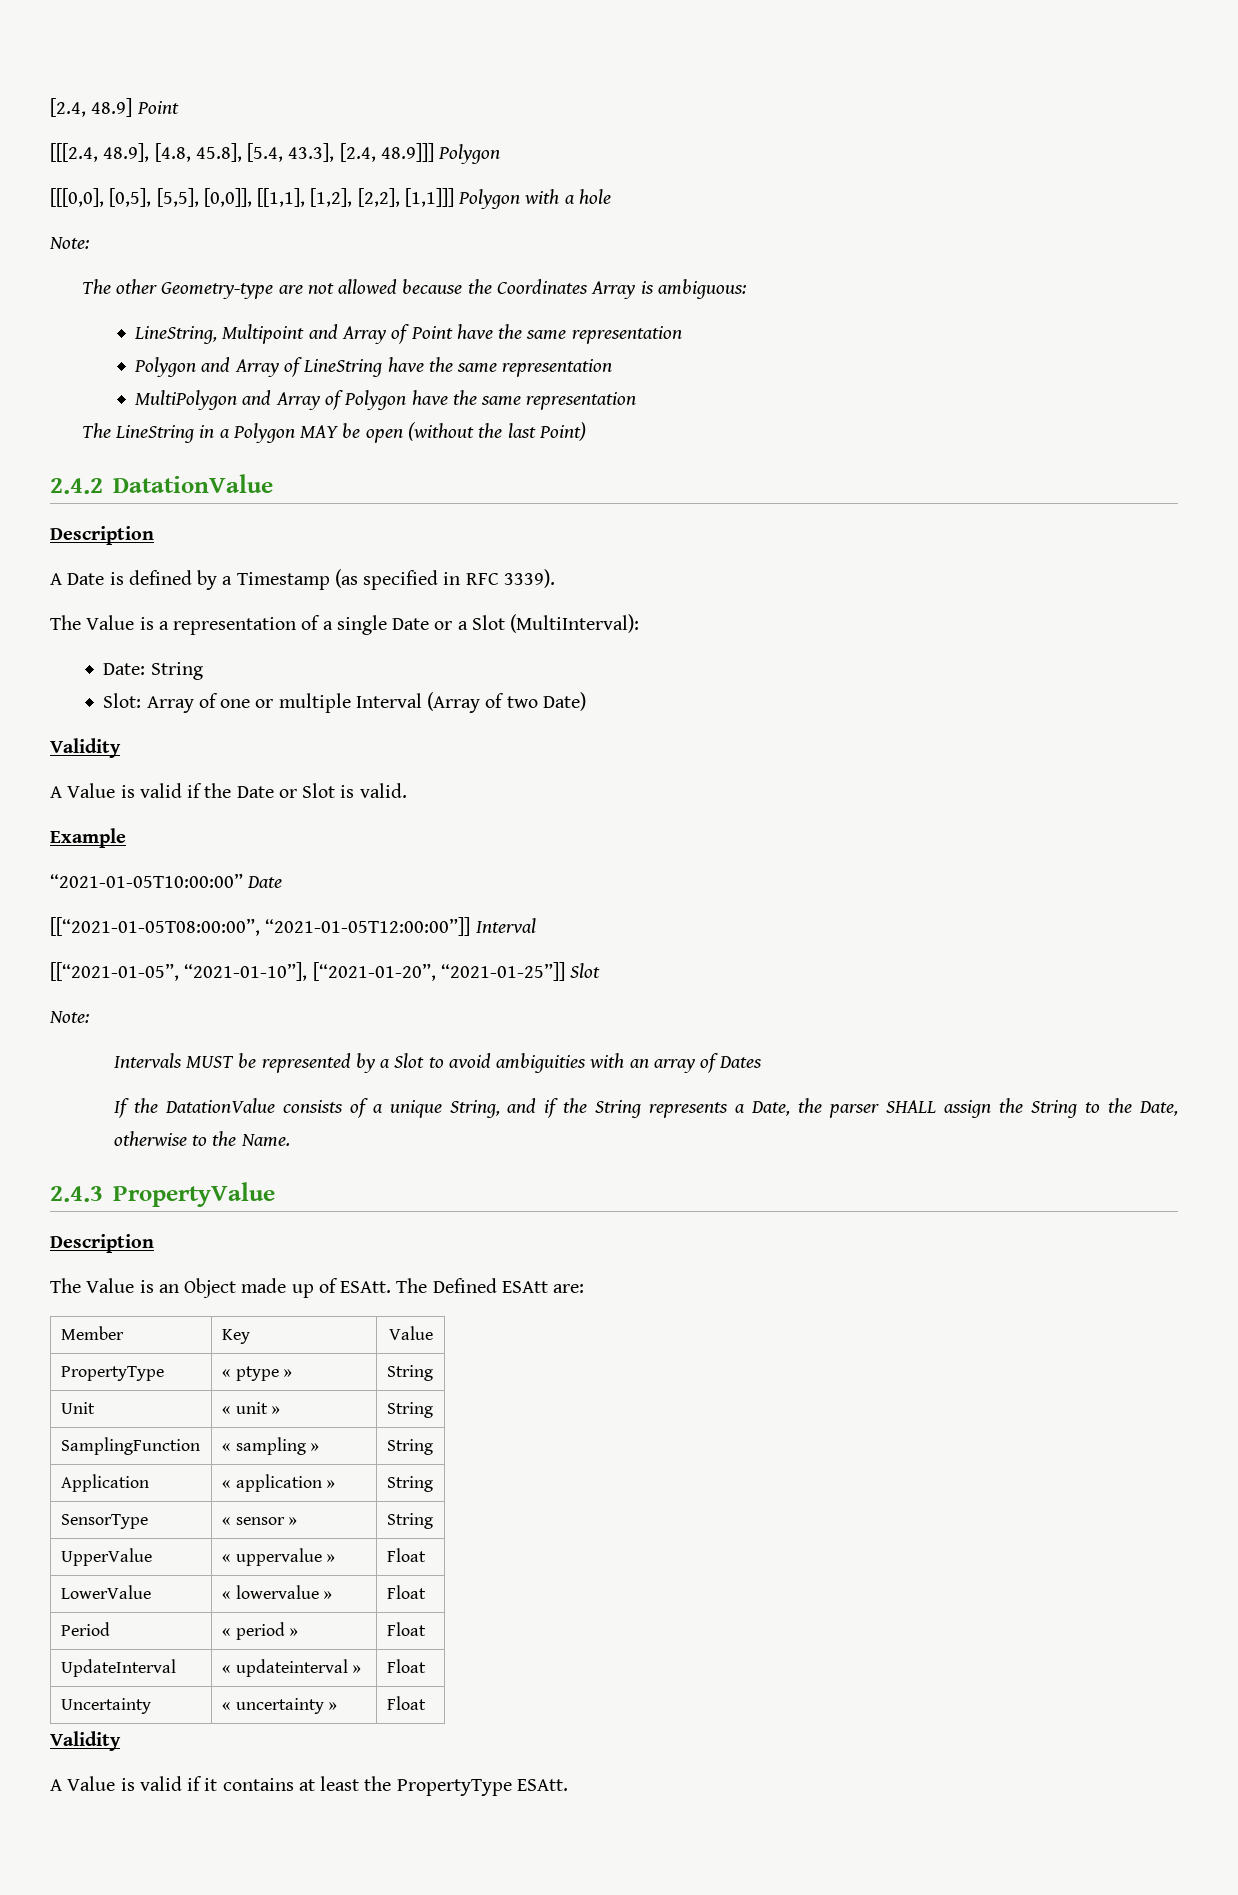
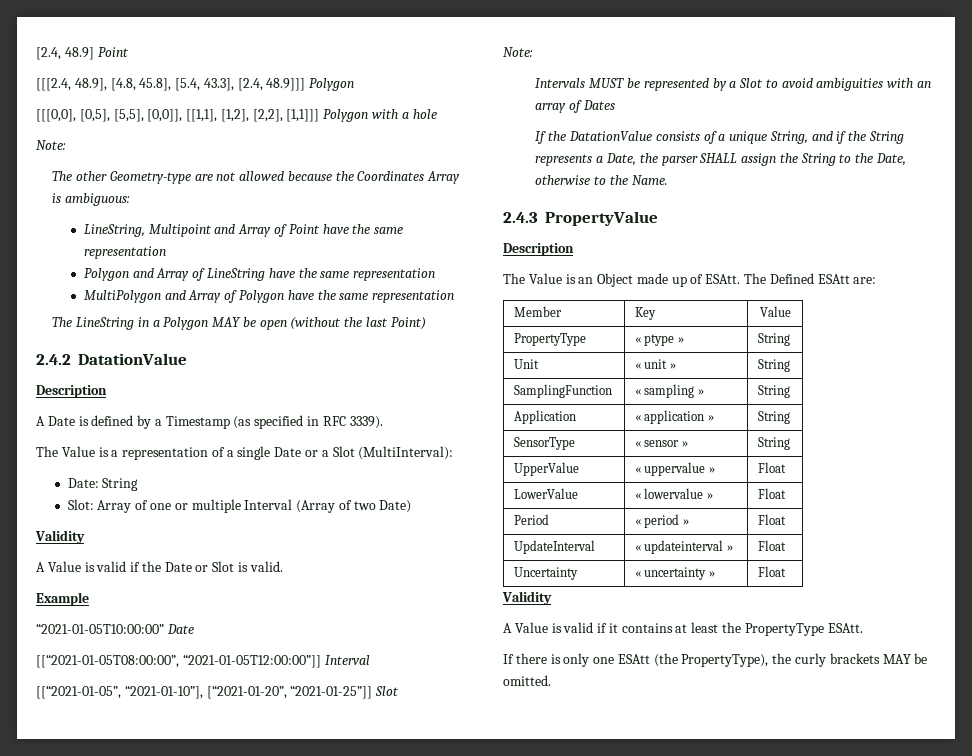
(568, 1785) none -> [503,653,928,667] [503,675,551,686] // If there is only one ESAtt (the PropertyType), the curly brackets MAY be omitted.

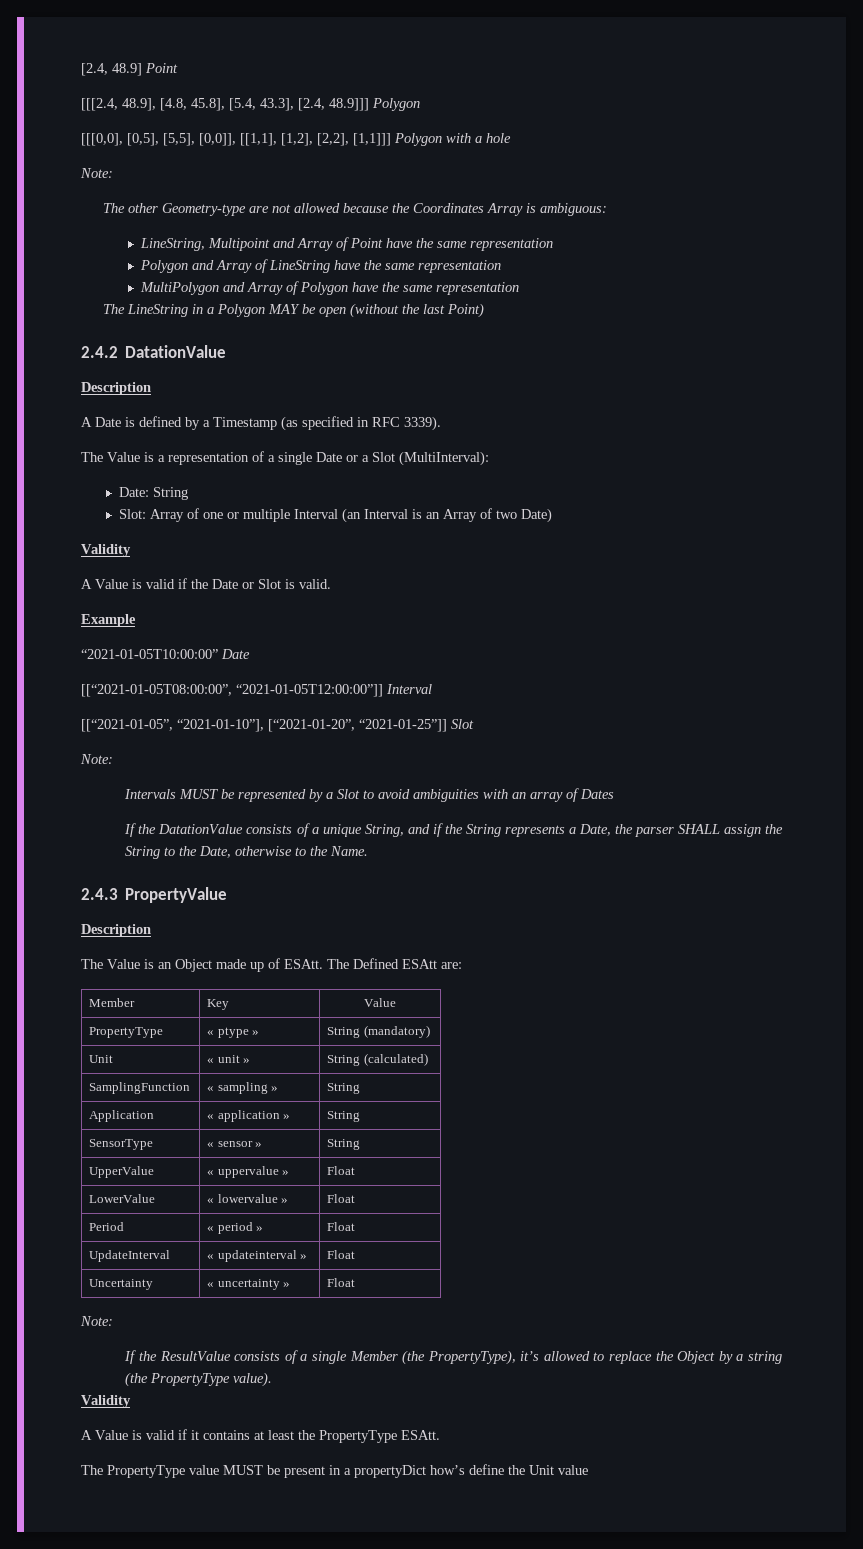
[296,500,336,513] (Array -> [342,508,478,523] (an Interval is an Array
(791, 339) none -> [363,1025,430,1038] (mandatory)
(791, 365) none -> [363,1053,428,1066] (calculated)
(787, 571) none -> [80,1316,113,1326] [124,1350,783,1365] [125,1372,273,1387] // Note: // If the ResultValue consists of a single Member (the PropertyType), it’s allowed to replace the Object by a string (the PropertyType value).
[503,653,928,667] [503,675,551,686] If there is only one ESAtt (the PropertyType), the curly brackets MAY be omitted. -> [81,1464,588,1478] The PropertyType value MUST be present in a propertyDict how’s define the Unit value

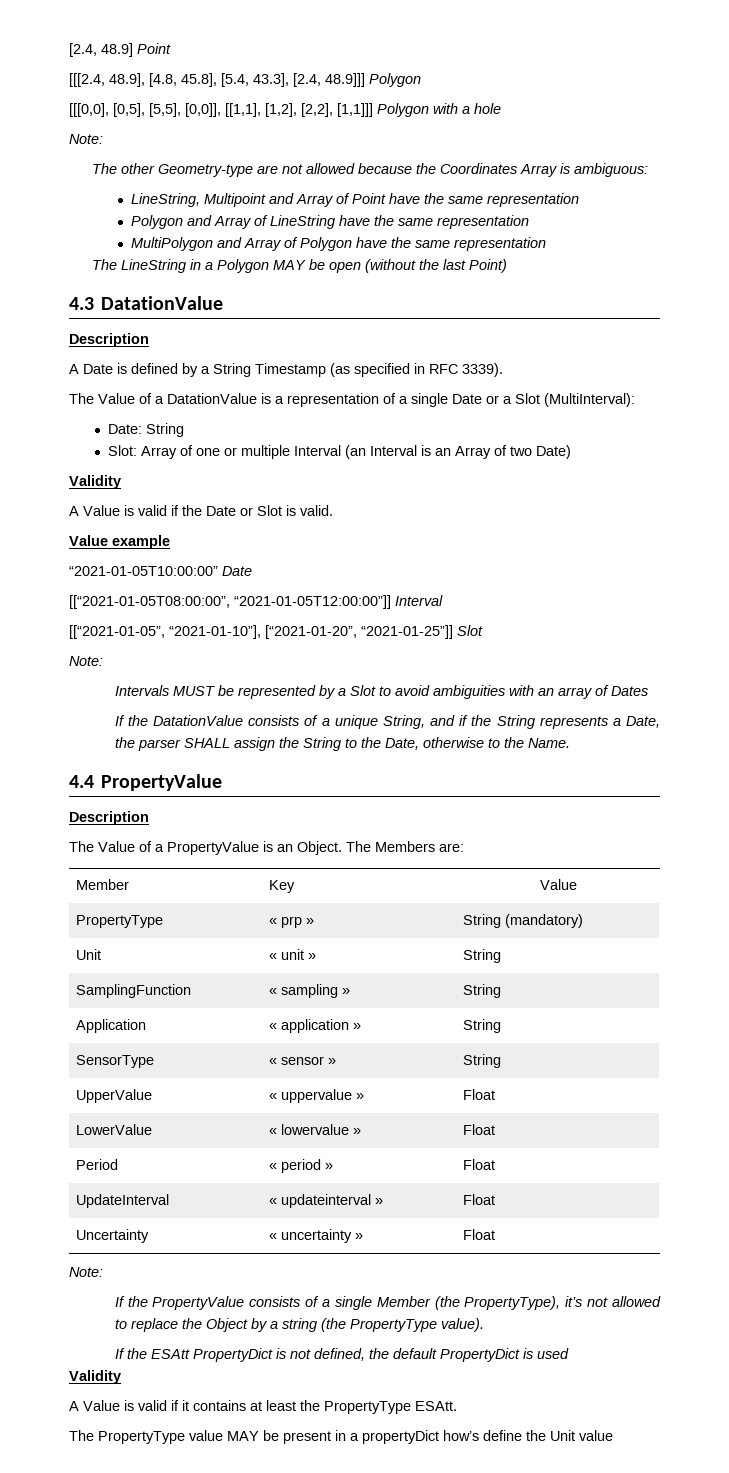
[81,346,118,358] 2.4.2 -> [69,297,94,310] 4.3
(210, 423) none -> [213,363,251,377] String
(140, 457) none -> [139,393,257,404] of a DatationValue
[81,614,136,627] Example -> [69,535,170,549] Value example
[81,888,118,900] 2.4.3 -> [69,775,94,788] 4.4
[144,958,437,972] is an Object made up of ESAtt. The Defined ESAtt -> [139,841,435,855] of a PropertyValue is an Object. The Members
[217,1027,249,1038] ptype -> [280,916,302,928] prp
[363,1053,428,1066] (calculated) -> (501, 956) none
[159,1351,231,1361] ResultValue -> [152,1296,245,1310] PropertyValue
(540, 1356) none -> [587,1297,609,1307] not
(273, 1379) none -> [114,1348,569,1362] // If the ESAtt PropertyDict is not defined, the default PropertyDict is used
[223,1465,263,1475] MUST -> [227,1431,259,1441] MAY

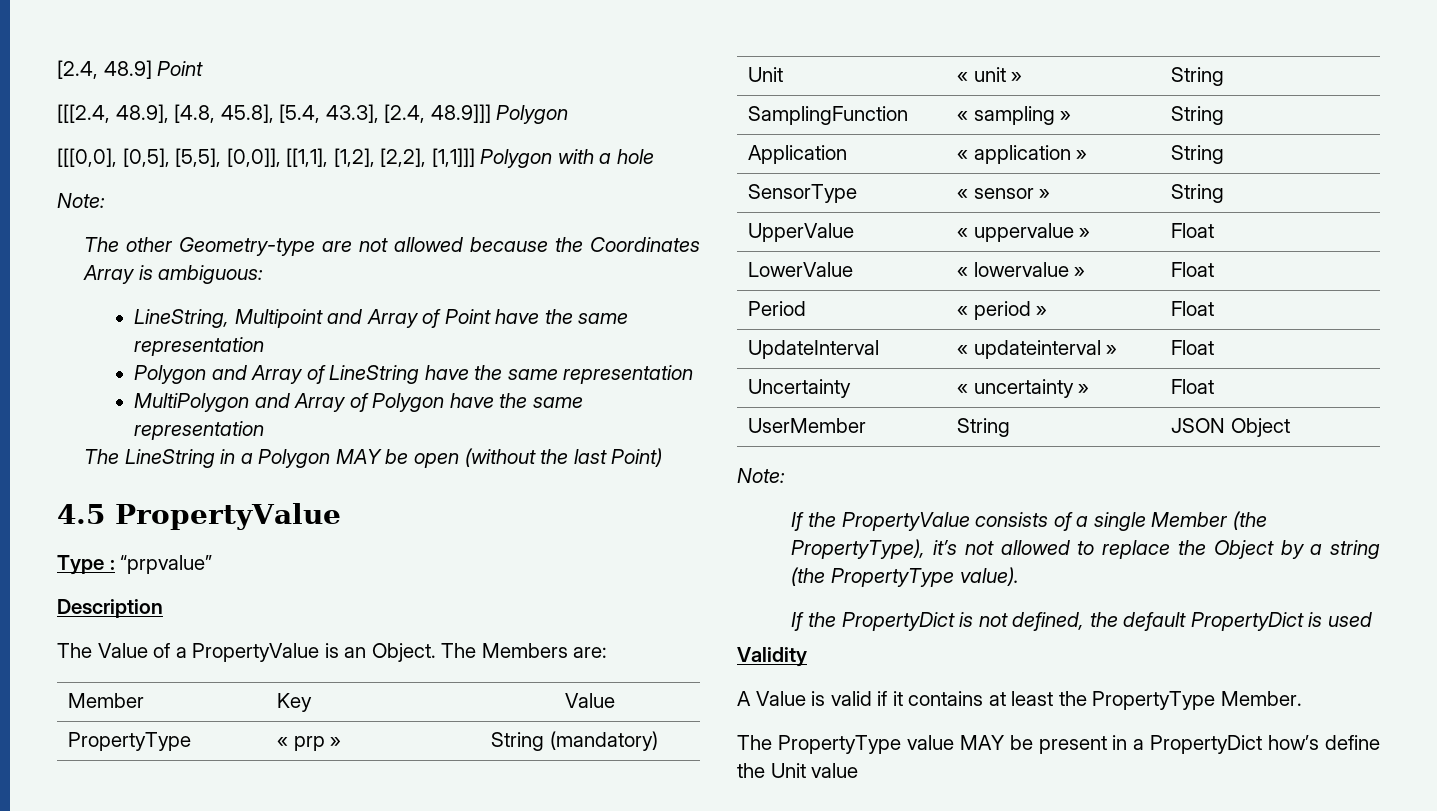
[69,296,224,310] [69,333,149,347] [69,363,503,377] [69,393,635,407] [107,423,184,437] [107,445,571,459] [69,475,121,489] [69,505,333,516] [69,535,170,549] [69,566,252,576] [69,595,443,609] [69,625,483,639] [69,656,103,666] [114,685,648,699] [114,715,661,729] [114,737,570,751] [69,774,223,791] 4.3 DatationValue // Description // A Date is defined by a String Timestamp (as specified in RFC 3339). // The Value of a DatationValue is a representation of a single Date or a Slot (MultiInterval): // Date: String // Slot: Array of one or multiple Interval (an Interval is an Array of two Date) // Validity // A Value is valid if the Date or Slot is valid. // Value example // “2021-01-05T10:00:00” Date // [[“2021-01-05T08:00:00”, “2021-01-05T12:00:00”]] Interval // [[“2021-01-05”, “2021-01-10”], [“2021-01-20”, “2021-01-25”]] Slot // Note: // Intervals MUST be represented by a Slot to avoid ambiguities with an array of Dates // If the DatationValue consists of a unique String, and if the String represents a Date, the parser SHALL assign the String to the Date, otherwise to the Name. // 4.4 PropertyValue -> [57,503,342,530] [57,555,213,575] 4.5 PropertyValue // Type : “prpvalue”
(495, 1234) none -> [748,418,867,433] [957,418,1011,437] [1171,418,1290,437] // UserMember | String | JSON Object
[150,1349,190,1359] ESAtt -> (836, 619) none
[415,1401,457,1411] ESAtt. -> [1220,691,1302,706] Member.
[362,1430,439,1444] propertyDict -> [1150,735,1263,754] PropertyDict

